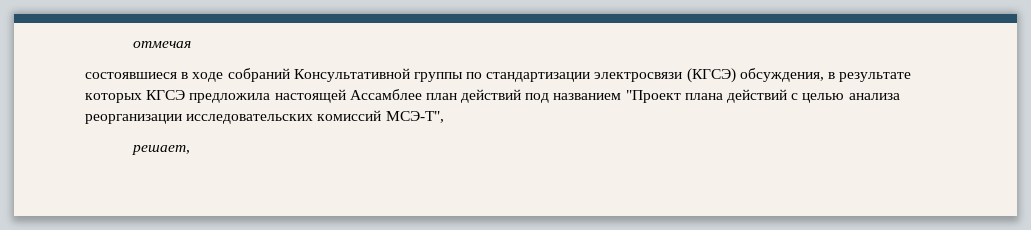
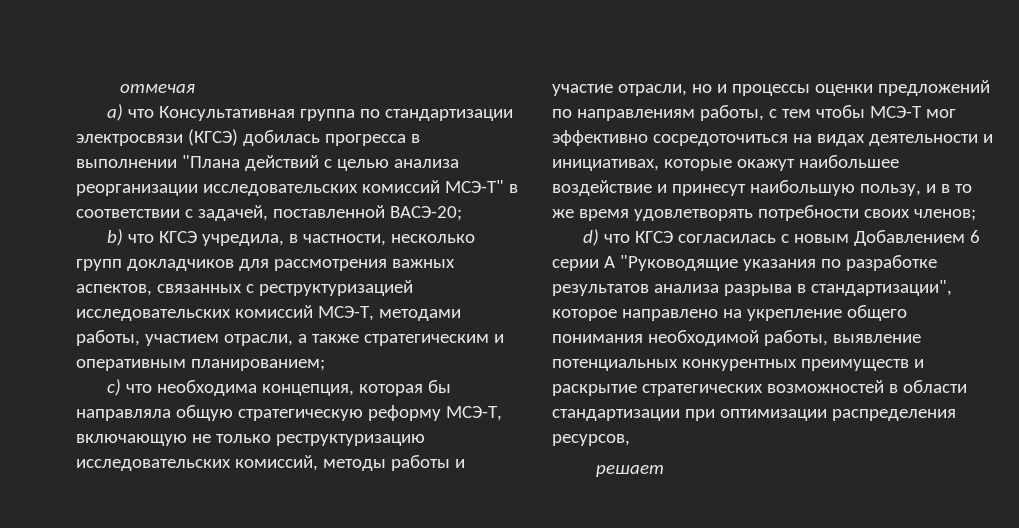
[85,68,912,83] [85,89,723,103] состоявшиеся в ходе собраний Консультативной группы по стандартизации электросвязи (КГСЭ) обсуждения, в результате которых КГСЭ предложила настоящей Ассамблее план действий под названием "Проект плана -> [106,104,513,121] [76,129,420,146] [76,155,240,168] a) что Консультативная группа по стандартизации электросвязи (КГСЭ) добилась прогресса в выполнении "Плана
[385,111,444,123] [132,145,191,155] МСЭ-Т", // решает, -> [444,180,518,193] [76,205,462,221] [106,229,475,246] [76,259,455,271] [76,280,413,296] [76,305,461,321] [76,330,504,346] [76,359,325,371] [106,379,451,396] [76,405,502,421] [76,434,425,446] [76,455,465,471] [552,80,990,96] [552,105,956,121] [552,130,993,146] [552,155,899,171] [552,180,972,196] [552,205,976,221] [582,229,980,246] [552,255,937,271] [552,280,952,296] [552,305,907,321] [552,330,921,346] [552,359,924,371] [552,380,967,396] [552,409,956,421] [552,434,630,446] [596,465,665,477] МСЭ-Т" в соответствии с задачей, поставленной ВАСЭ-20; // b) что КГСЭ учредила, в частности, несколько групп докладчиков для рассмотрения важных аспектов, связанных с реструктуризацией исследовательских комиссий МСЭ-T, методами работы, участием отрасли, а также стратегическим и оперативным планированием; // c) что необходима концепция, которая бы направляла общую стратегическую реформу МСЭ-Т, включающую не только реструктуризацию исследовательских комиссий, методы работы и участие отрасли, но и процессы оценки предложений по направлениям работы, с тем чтобы МСЭ-Т мог эффективно сосредоточиться на видах деятельности и инициативах, которые окажут наибольшее воздействие и принесут наибольшую пользу, и в то же время удовлетворять потребности своих членов; // d) что КГСЭ согласилась с новым Добавлением 6 серии А "Руководящие указания по разработке результатов анализа разрыва в стандартизации", которое направлено на укрепление общего понимания необходимой работы, выявление потенциальных конкурентных преимуществ и раскрытие стратегических возможностей в области стандартизации при оптимизации распределения ресурсов, // решает

